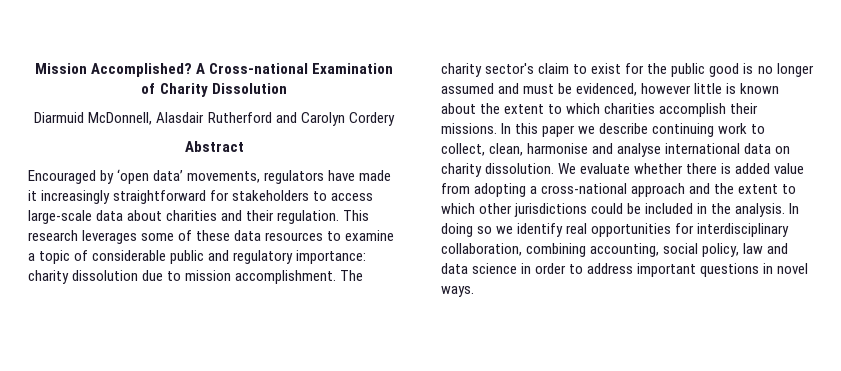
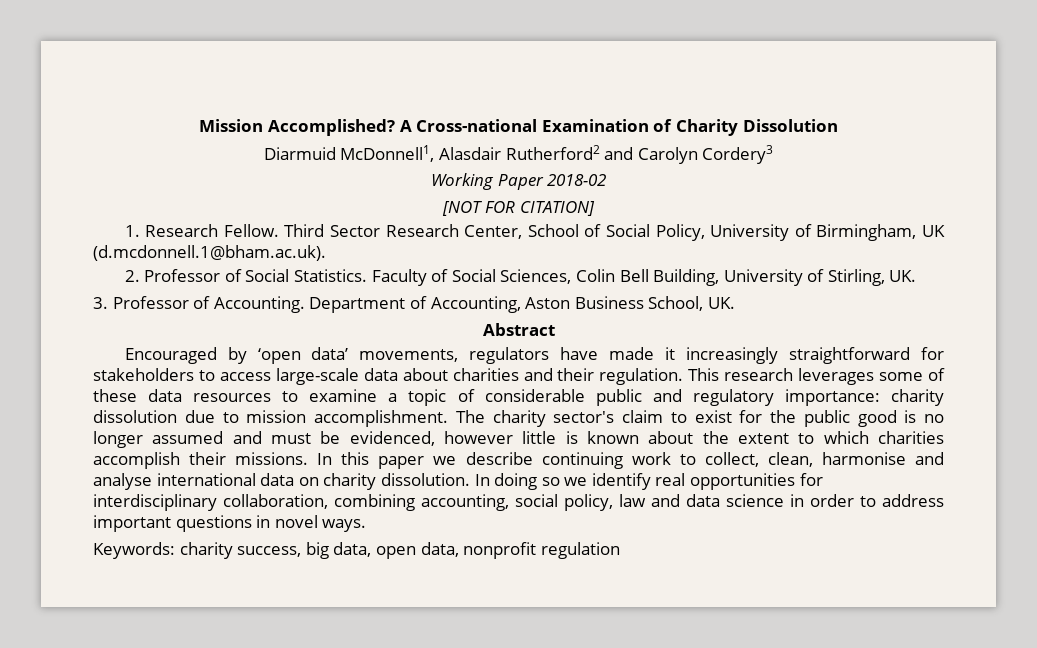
[88,112,395,126] McDonnell, Alasdair Rutherford and Carolyn Cordery -> [340,145,774,164] [430,173,607,190] [442,201,595,216] [124,224,946,241] [93,245,326,261] [124,269,917,286] [93,296,735,313] McDonnell1, Alasdair Rutherford2 and Carolyn Cordery3 // Working Paper 2018-02 // [NOT FOR CITATION] // 1. Research Fellow. Third Sector Research Center, School of Social Policy, University of Birmingham, UK (d.mcdonnell.1@bham.ac.uk). // 2. Professor of Social Statistics. Faculty of Social Sciences, Colin Bell Building, University of Stirling, UK. // 3. Professor of Accounting. Department of Accounting, Aston Business School, UK.
[558,163,805,174] [441,183,797,197] [441,203,786,217] We evaluate whether there is added value from adopting a cross-national approach and the extent to which other jurisdictions could be included in the analysis. -> (470, 479) none
(474, 291) none -> [93,542,620,559] // Keywords: charity success, big data, open data, nonprofit regulation

